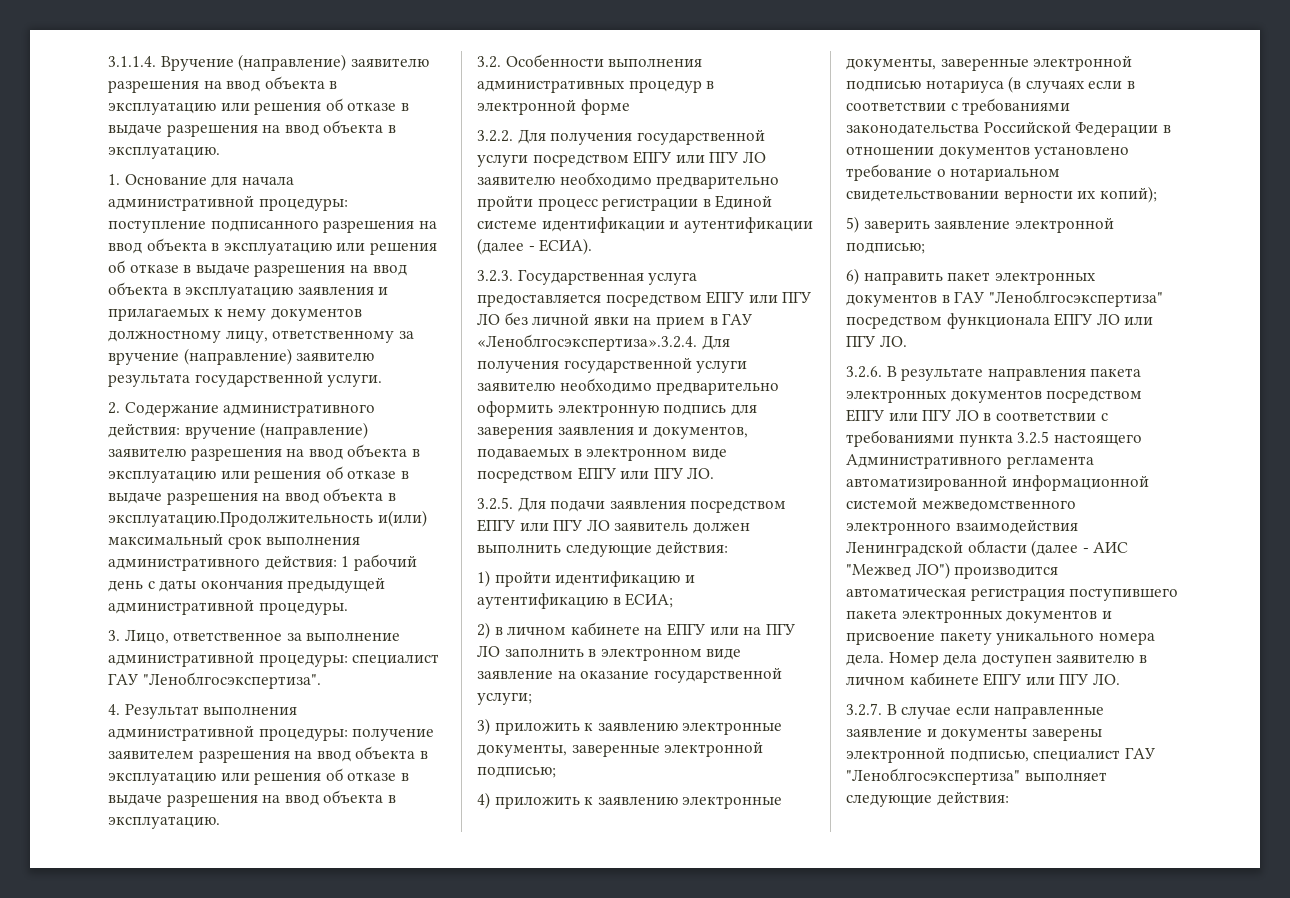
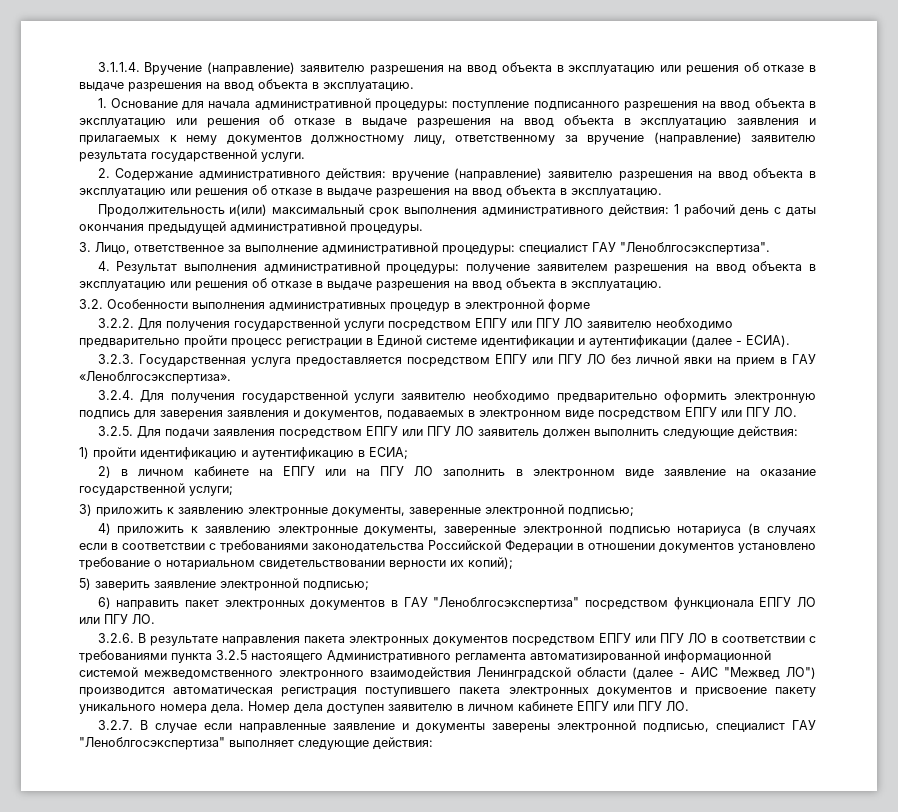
[108,512,373,527] эксплуатацию.Продолжительность -> [571,188,662,198] [97,204,225,217] эксплуатацию. // Продолжительность
[477,334,697,351] «Леноблгосэкспертиза».3.2.4. -> [79,371,231,384] [97,390,134,400] «Леноблгосэкспертиза». // 3.2.4.

